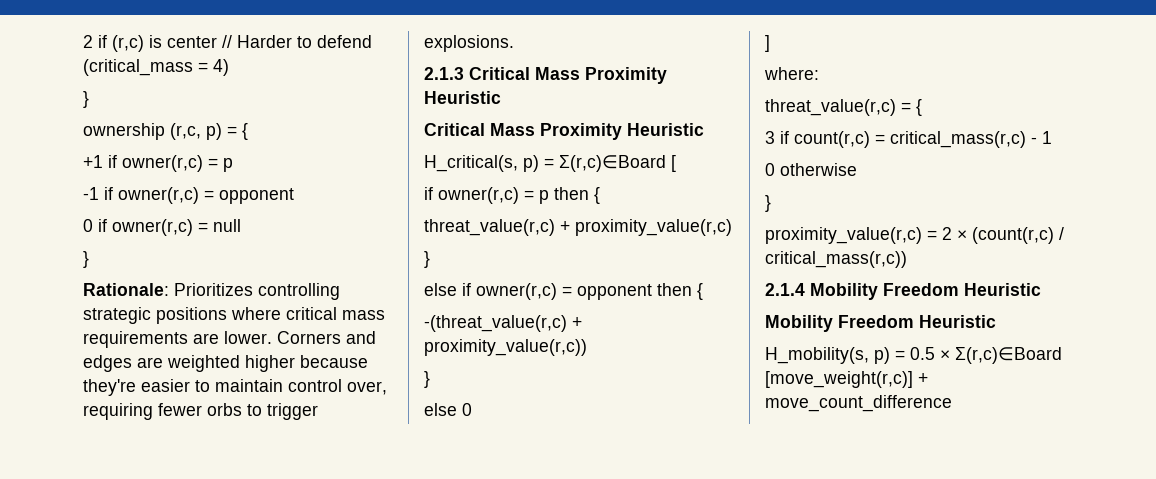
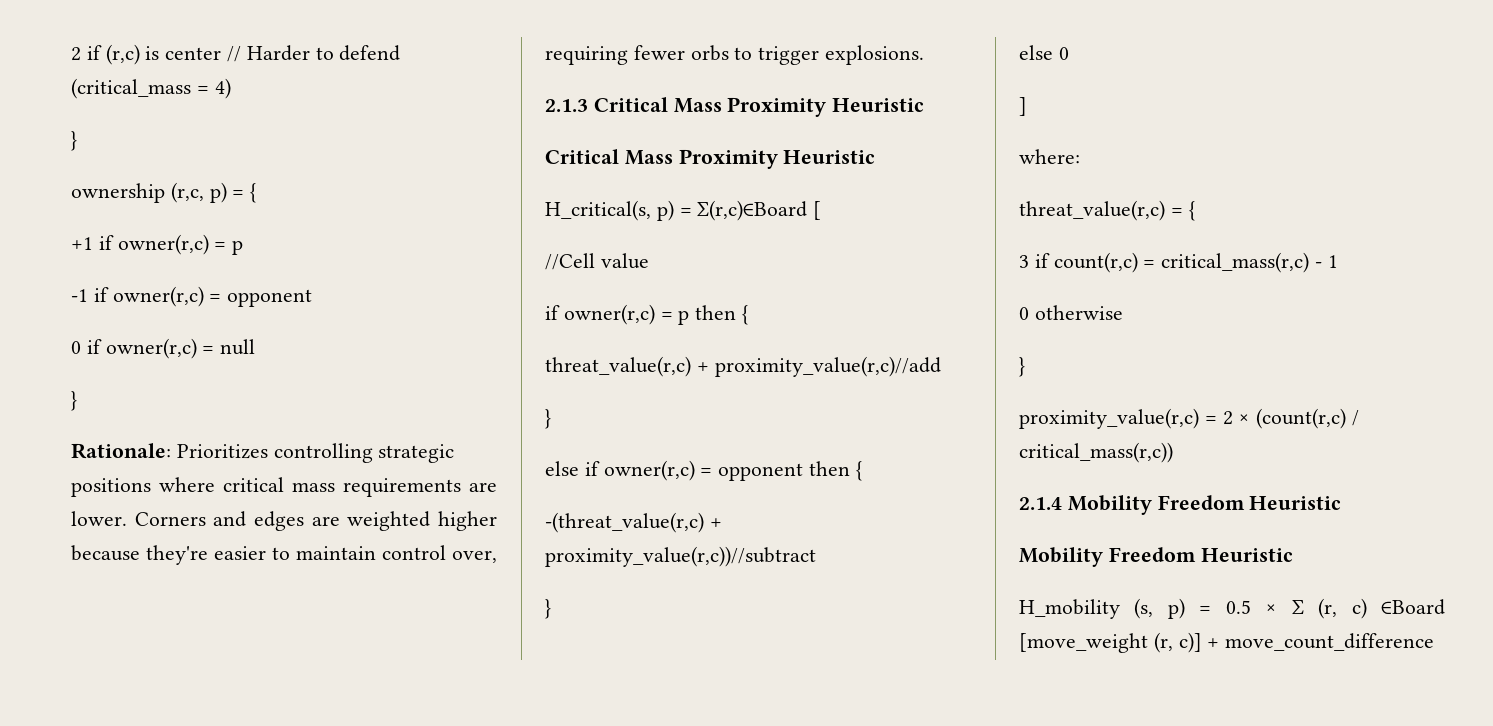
(676, 163) none -> [545,253,649,270] // //Cell value
[575,219,732,236] proximity_value(r,c) -> [714,356,941,377] proximity_value(r,c)//add
[424,339,587,356] proximity_value(r,c)) -> [545,546,816,567] proximity_value(r,c))//subtract
[765,347,869,364] H_mobility(s, -> [1019,598,1154,619] H_mobility (s,
[955,347,1062,364] [765,371,913,388] Σ(r,c)∈Board [move_weight(r,c)] -> [1291,598,1445,619] [1019,632,1202,653] Σ (r, c) ∈Board [move_weight (r, c)]

